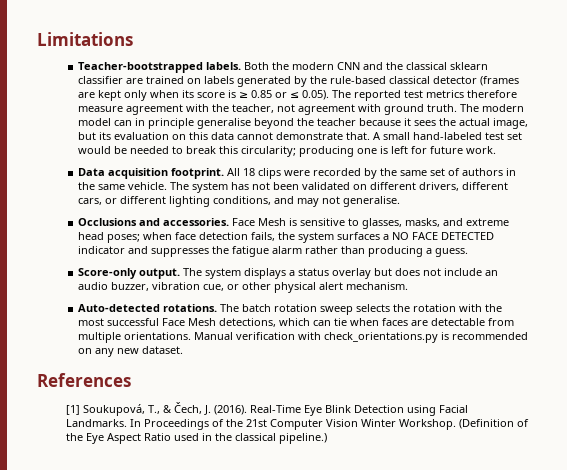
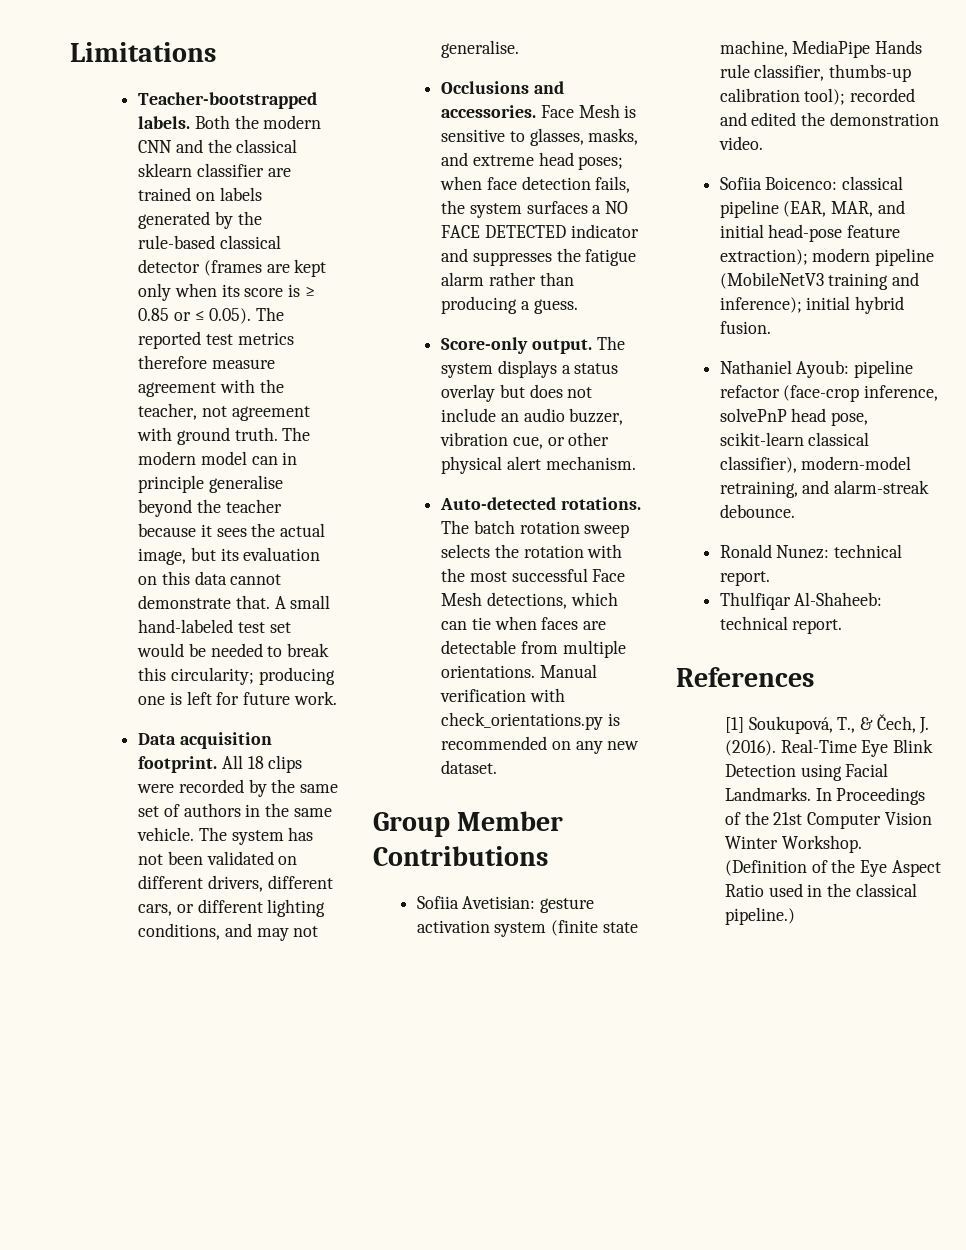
(183, 350) none -> [373,811,564,837] [373,846,548,866] [416,896,595,913] [416,920,638,937] [719,40,923,58] [719,64,912,82] [719,88,916,105] [719,112,939,126] [718,136,763,150] [719,176,904,190] [719,200,905,218] [719,224,901,242] [719,248,935,266] [719,272,920,290] [719,296,905,314] [719,321,771,334] [719,360,914,378] [719,385,939,402] [719,408,869,426] [719,432,870,446] [719,456,912,473] [719,480,930,498] [719,504,795,518] [719,544,903,559] [719,571,770,586] [719,592,883,610] [719,616,843,634] // Group Member Contributions // Sofiia Avetisian: gesture activation system (finite state machine, MediaPipe Hands rule classifier, thumbs-up calibration tool); recorded and edited the demonstration video. // Sofiia Boicenco: classical pipeline (EAR, MAR, and initial head-pose feature extraction); modern pipeline (MobileNetV3 training and inference); initial hybrid fusion. // Nathaniel Ayoub: pipeline refactor (face-crop inference, solvePnP head pose, scikit-learn classical classifier), modern-model retraining, and alarm-streak debounce. // Ronald Nunez: technical report. // Thulfiqar Al-Shaheeb: technical report.

